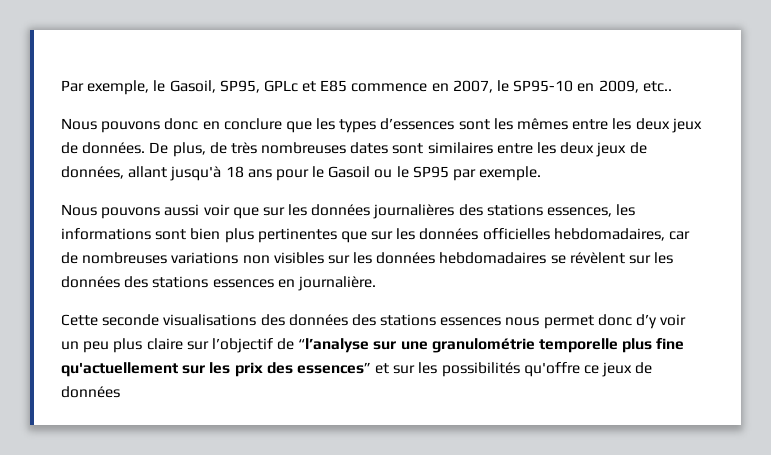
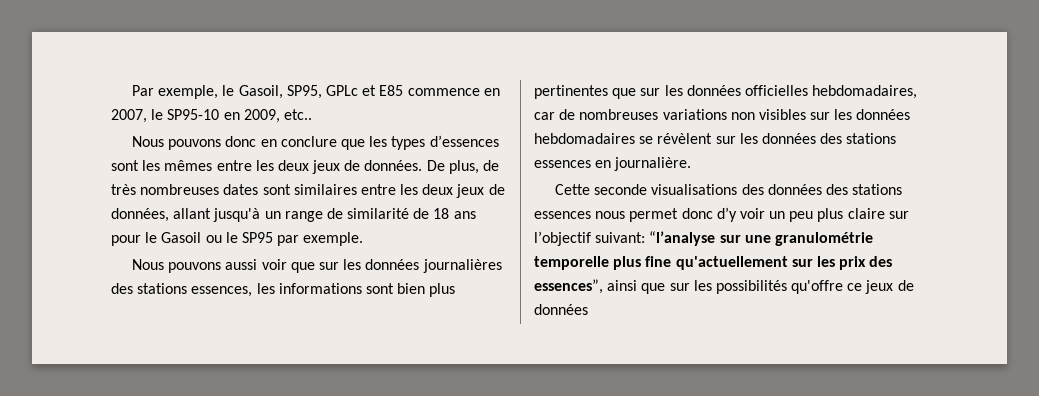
(222, 173) none -> [264,208,430,222] un range de similarité de
[277,338,295,350] de -> [595,232,646,243] suivant:
[296,362,390,374] essences” et -> [534,279,666,294] essences”, ainsi que

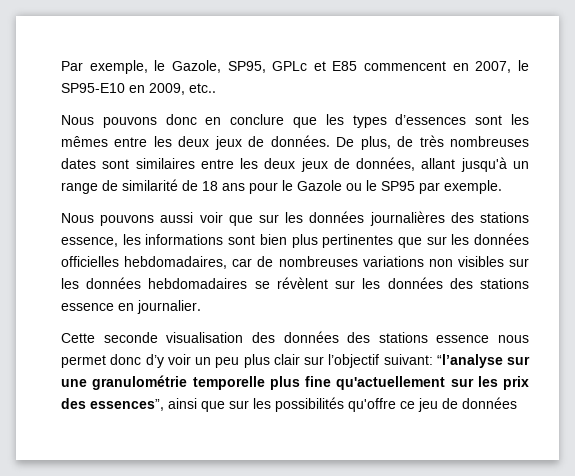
[238,85,283,99] Gasoil, -> [171,60,221,73] Gazole,
[407,88,480,96] commence -> [364,61,447,71] commencent
[167,109,220,120] SP95-10 -> [61,83,125,93] SP95-E10
[161,232,202,243] Gasoil -> [297,180,342,191] Gazole
[191,286,253,297] essences, -> [61,237,118,247] essence,
[534,157,692,171] essences en journalière. -> [61,300,201,314] essence en journalier.
[651,184,738,195] visualisations -> [166,332,244,343] visualisation
[534,211,591,219] essences -> [436,335,490,343] essence
[847,208,885,219] claire -> [273,354,300,365] clair
[865,280,894,294] jeux -> [418,398,438,412] jeu

